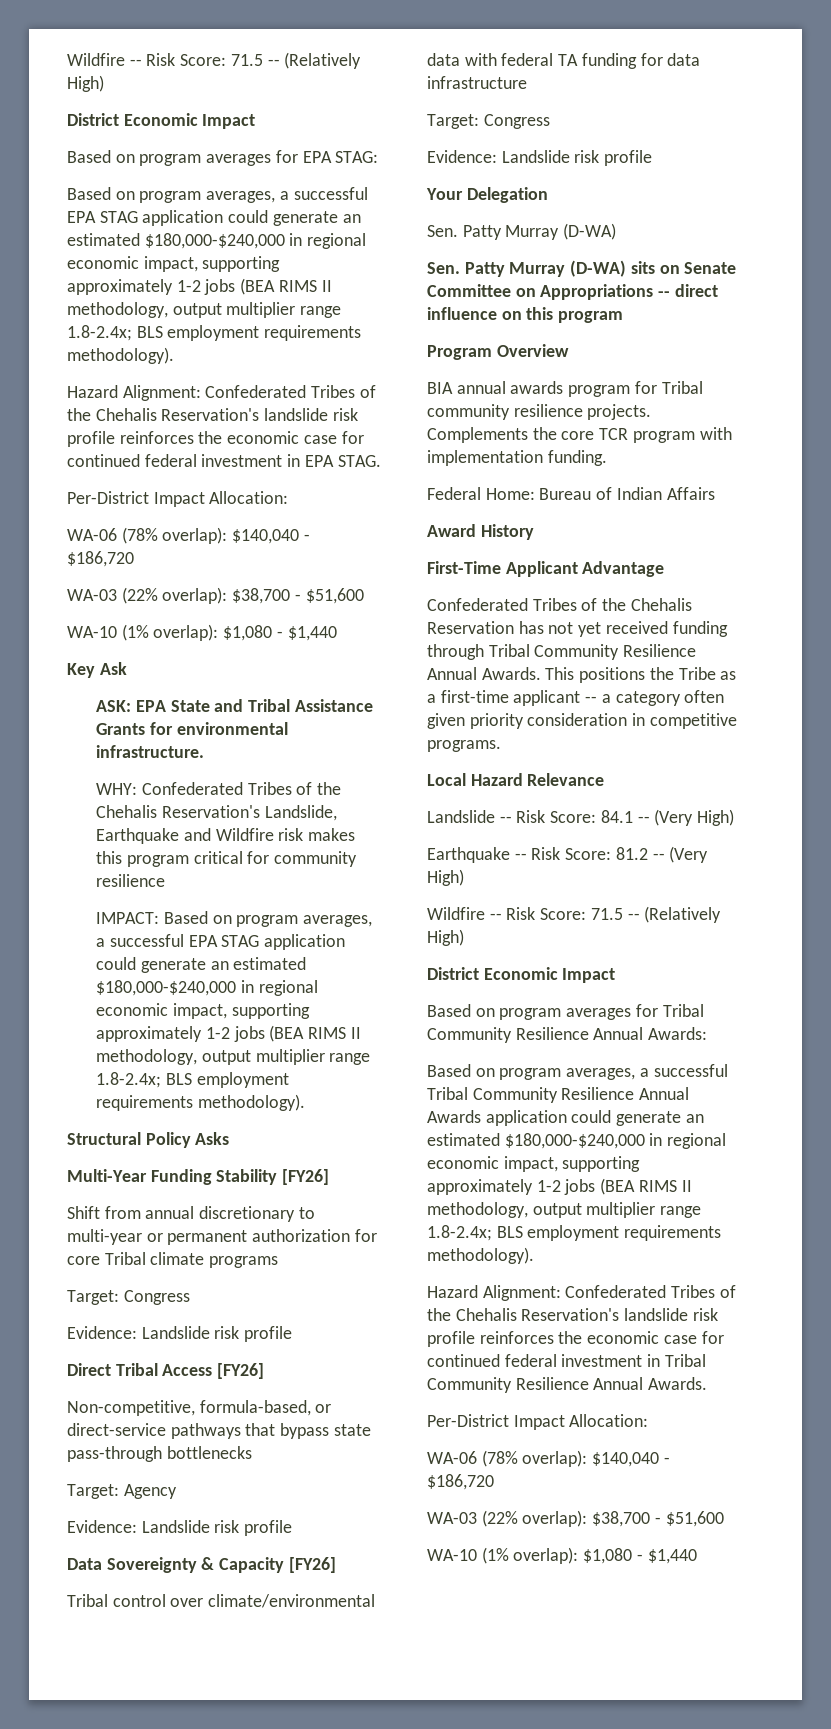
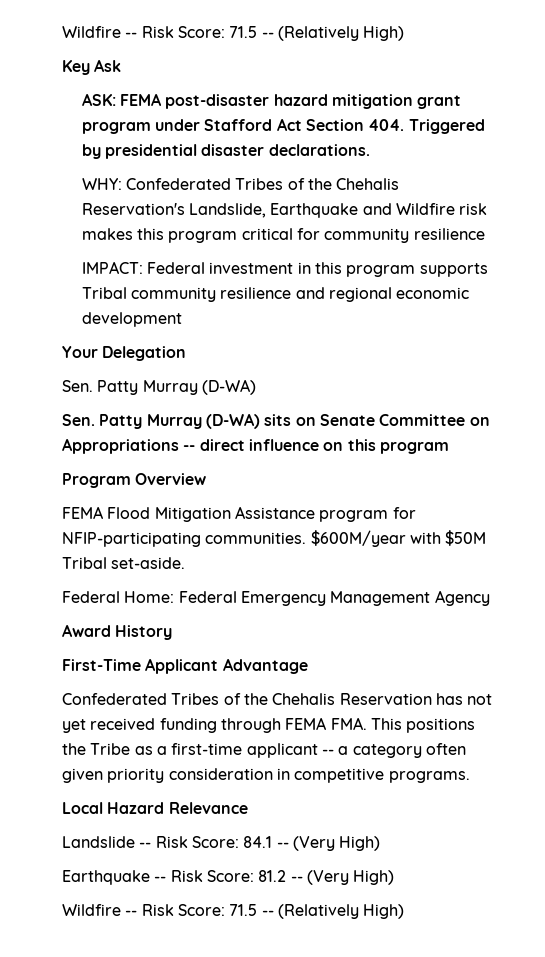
[67,52,362,69] [67,75,104,92] [67,113,256,129] [67,150,379,166] [67,187,368,203] [67,210,361,226] [67,233,367,249] [67,256,281,272] [67,278,332,295] [67,302,342,318] [67,325,362,341] [67,347,174,364] [67,385,376,401] [67,408,358,421] [67,431,364,447] [67,454,381,467] [67,491,289,507] [67,527,310,544] [67,551,134,567] [67,587,364,604] [67,624,337,641] [67,662,127,678] [96,699,373,712] [96,722,288,735] [96,745,205,758] Wildfire -- Risk Score: 71.5 -- (Relatively High) // District Economic Impact // Based on program averages for EPA STAG: // Based on program averages, a successful EPA STAG application could generate an estimated $180,000-$240,000 in regional economic impact, supporting approximately 1-2 jobs (BEA RIMS II methodology, output multiplier range 1.8-2.4x; BLS employment requirements methodology). // Hazard Alignment: Confederated Tribes of the Chehalis Reservation's landslide risk profile reinforces the economic case for continued federal investment in EPA STAG. // Per-District Impact Allocation: // WA-06 (78% overlap): $140,040 - $186,720 // WA-03 (22% overlap): $38,700 - $51,600 // WA-10 (1% overlap): $1,080 - $1,440 // Key Ask // ASK: EPA State and Tribal Assistance Grants for environmental infrastructure. -> [62,26,405,41] [62,59,122,75] [81,93,462,109] [81,118,485,134] [81,144,370,159] Wildfire -- Risk Score: 71.5 -- (Relatively High) // Key Ask // ASK: FEMA post-disaster hazard mitigation grant program under Stafford Act Section 404. Triggered by presidential disaster declarations.
[163,911,373,927] [96,934,346,950] [96,957,307,973] [96,980,318,996] [96,1003,310,1019] [96,1025,361,1042] [96,1049,371,1065] [96,1072,289,1088] [96,1094,305,1111] [67,1132,230,1148] [67,1169,330,1185] [67,1206,315,1222] [67,1229,377,1245] [67,1252,279,1268] [67,1290,190,1305] [67,1326,293,1342] [67,1363,265,1379] [67,1400,332,1416] [67,1423,371,1439] [67,1446,252,1462] [67,1484,177,1499] [67,1520,293,1536] [67,1557,336,1573] [67,1594,376,1608] [427,53,701,69] [427,76,527,89] [427,114,550,129] [427,150,653,166] Based on program averages, a successful EPA STAG application could generate an estimated $180,000-$240,000 in regional economic impact, supporting approximately 1-2 jobs (BEA RIMS II methodology, output multiplier range 1.8-2.4x; BLS employment requirements methodology). // Structural Policy Asks // Multi-Year Funding Stability [FY26] // Shift from annual discretionary to multi-year or permanent authorization for core Tribal climate programs // Target: Congress // Evidence: Landslide risk profile // Direct Tribal Access [FY26] // Non-competitive, formula-based, or direct-service pathways that bypass state pass-through bottlenecks // Target: Agency // Evidence: Landslide risk profile // Data Sovereignty & Capacity [FY26] // Tribal control over climate/environmental data with federal TA funding for data infrastructure // Target: Congress // Evidence: Landslide risk profile -> [146,262,488,277] [81,287,470,302] [81,312,182,327] Federal investment in this program supports Tribal community resilience and regional economic development
[427,381,703,397] [427,404,652,420] [427,427,732,443] [427,450,607,466] [427,487,715,500] BIA annual awards program for Tribal community resilience projects. Complements the core TCR program with implementation funding. // Federal Home: Bureau of Indian Affairs -> [62,506,416,522] [62,530,487,547] [62,557,186,569] [62,590,490,606] FEMA Flood Mitigation Assistance program for NFIP-participating communities. $600M/year with $50M Tribal set-aside. // Federal Home: Federal Emergency Management Agency
[488,644,697,660] [427,667,541,680] Tribal Community Resilience Annual Awards. -> [285,717,367,730] FEMA FMA.
[427,967,616,983] [427,1004,704,1020] [427,1027,708,1043] [427,1064,728,1080] [427,1087,690,1103] [427,1110,704,1126] [427,1133,727,1149] [427,1156,641,1172] [427,1178,692,1195] [427,1202,702,1218] [427,1225,722,1241] [427,1247,534,1264] [427,1285,736,1301] [427,1308,718,1321] [427,1331,724,1347] [427,1354,706,1367] [427,1377,708,1393] [427,1414,649,1430] [427,1450,670,1467] [427,1474,494,1490] [427,1510,724,1527] [427,1547,697,1564] // District Economic Impact // Based on program averages for Tribal Community Resilience Annual Awards: // Based on program averages, a successful Tribal Community Resilience Annual Awards application could generate an estimated $180,000-$240,000 in regional economic impact, supporting approximately 1-2 jobs (BEA RIMS II methodology, output multiplier range 1.8-2.4x; BLS employment requirements methodology). // Hazard Alignment: Confederated Tribes of the Chehalis Reservation's landslide risk profile reinforces the economic case for continued federal investment in Tribal Community Resilience Annual Awards. // Per-District Impact Allocation: // WA-06 (78% overlap): $140,040 - $186,720 // WA-03 (22% overlap): $38,700 - $51,600 // WA-10 (1% overlap): $1,080 - $1,440 -> (405, 911) none

